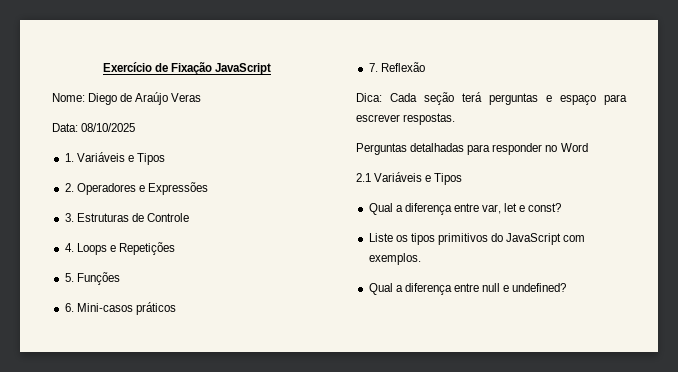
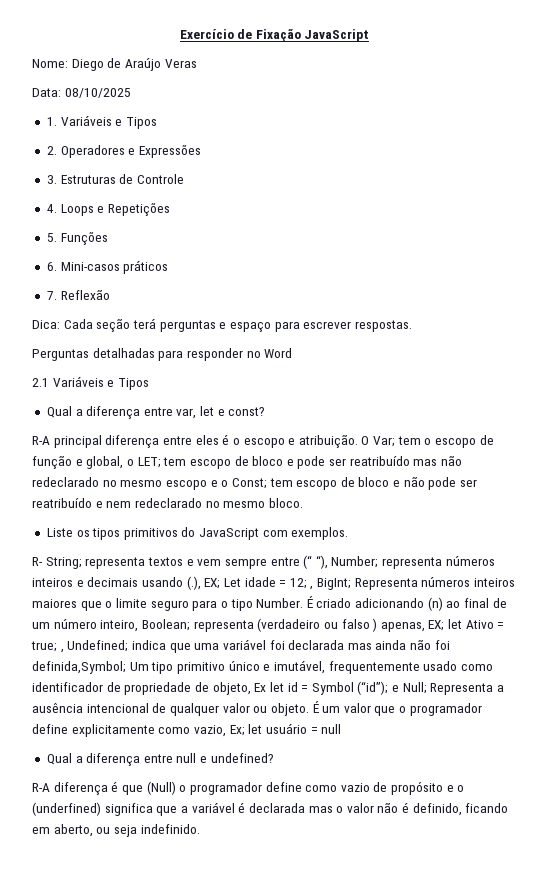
(562, 207) none -> [32,434,494,448] [32,455,463,469] [32,476,478,490] [32,498,303,508] // R-A principal diferença entre eles é o escopo e atribuição. O Var; tem o escopo de função e global, o LET; tem escopo de bloco e pode ser reatribuído mas não redeclarado no mesmo escopo e o Const; tem escopo de bloco e não pode ser reatribuído e nem redeclarado no mesmo bloco.
(421, 259) none -> [32,555,495,569] [32,576,516,590] [32,596,507,611] [32,618,505,632] [31,639,450,653] [32,660,493,674] [32,681,505,695] [32,701,482,716] [32,723,342,737] // R- String; representa textos e vem sempre entre (“ “), Number; representa números inteiros e decimais usando (.), EX; Let idade = 12; , BigInt; Representa números inteiros maiores que o limite seguro para o tipo Number. É criado adicionando (n) ao final de um número inteiro, Boolean; representa (verdadeiro ou falso ) apenas, EX; let Ativo = true; , Undefined; indica que uma variável foi declarada mas ainda não foi definida,Symbol; Um tipo primitivo único e imutável, frequentemente usado como identificador de propriedade de objeto, Ex let id = Symbol (“id”); e Null; Representa a ausência intencional de qualquer valor ou objeto. É um valor que o programador define explicitamente como vazio, Ex; let usuário = null
(567, 287) none -> [32,781,465,795] [32,802,509,816] [32,824,200,837] // R-A diferença é que (Null) o programador define como vazio de propósito e o (underfined) significa que a variável é declarada mas o valor não é definido, ficando em aberto, ou seja indefinido.

